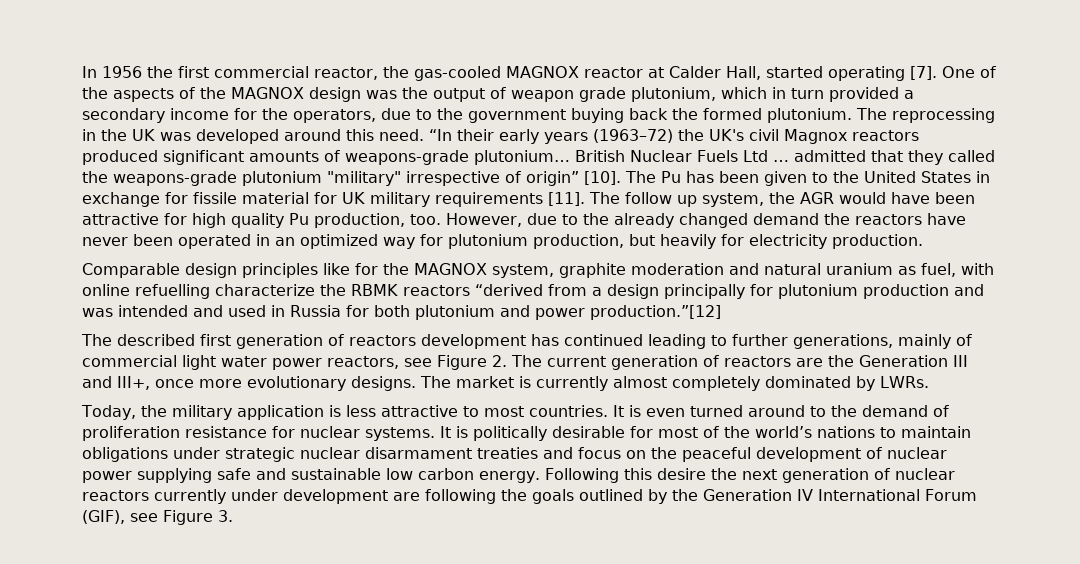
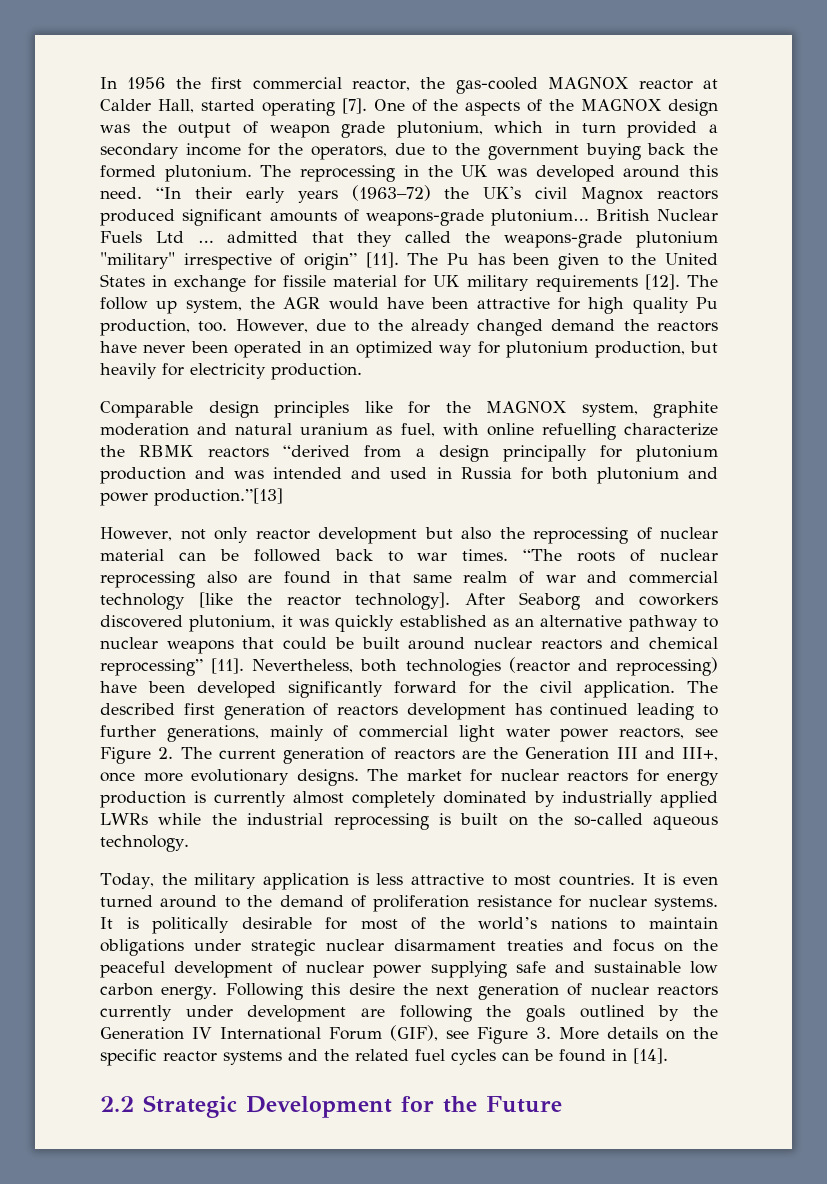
[583,171,621,185] [10]. -> [365,252,399,268] [11].
[548,192,585,206] [11]. -> [644,274,680,290] [12].
[590,305,721,320] production.”[12] // -> [154,488,283,506] [100,527,718,544] [100,549,718,562] [100,571,718,588] [100,592,718,610] [100,615,718,632] [100,637,718,654] [100,657,719,676] [100,681,675,698] production.”[13] // However, not only reactor development but also the reprocessing of nuclear material can be followed back to war times. “The roots of nuclear reprocessing also are found in that same realm of war and commercial technology [like the reactor technology]. After Seaborg and coworkers discovered plutonium, it was quickly established as an alternative pathway to nuclear weapons that could be built around nuclear reactors and chemical reprocessing” [11]. Nevertheless, both technologies (reactor and reprocessing) have been developed significantly forward for the civil application.
(514, 382) none -> [470,769,719,786] [100,791,186,808] for nuclear reactors for energy production
[880,376,929,388] LWRs. -> [562,791,718,808] [100,813,718,830] [100,835,189,852] industrially applied LWRs while the industrial reprocessing is built on the so-called aqueous technology.
(233, 516) none -> [559,1027,718,1040] [100,1048,668,1066] [100,1095,562,1118] More details on the specific reactor systems and the related fuel cycles can be found in [14]. // 2.2 Strategic Development for the Future

